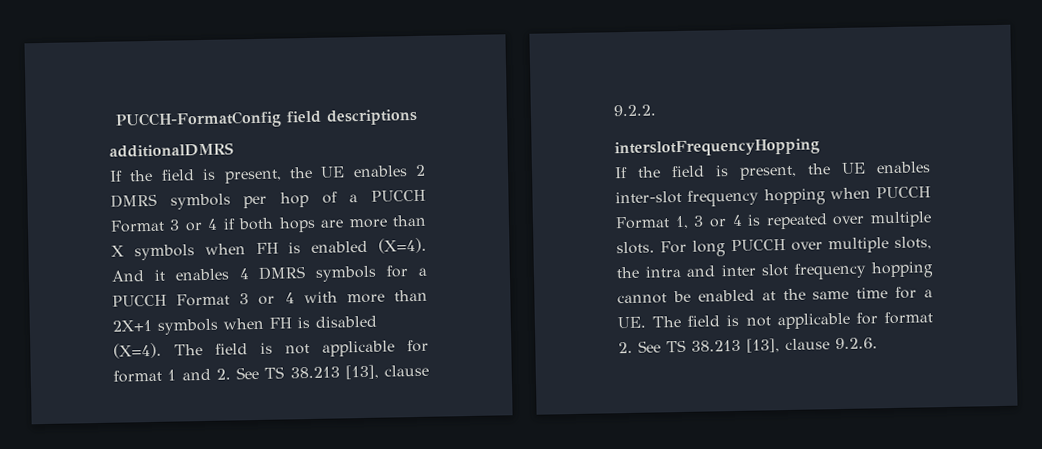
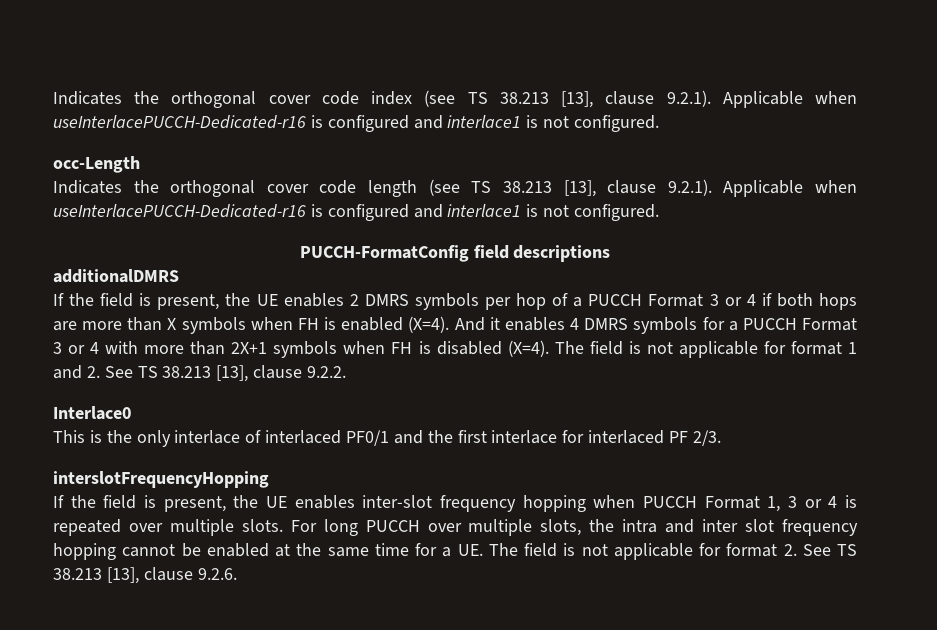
(115, 120) none -> [53,90,858,108] [53,115,660,132] [53,156,140,173] [53,179,858,197] [53,204,660,221] Indicates the orthogonal cover code index (see TS 38.213 [13], clause 9.2.1). Applicable when useInterlacePUCCH-Dedicated-r16 is configured and interlace1 is not configured. // occ-Length // Indicates the orthogonal cover code length (see TS 38.213 [13], clause 9.2.1). Applicable when useInterlacePUCCH-Dedicated-r16 is configured and interlace1 is not configured. //
(656, 110) none -> [53,406,132,420] [53,430,721,447] // Interlace0 // This is the only interlace of interlaced PF0/1 and the first interlace for interlaced PF 2/3.

